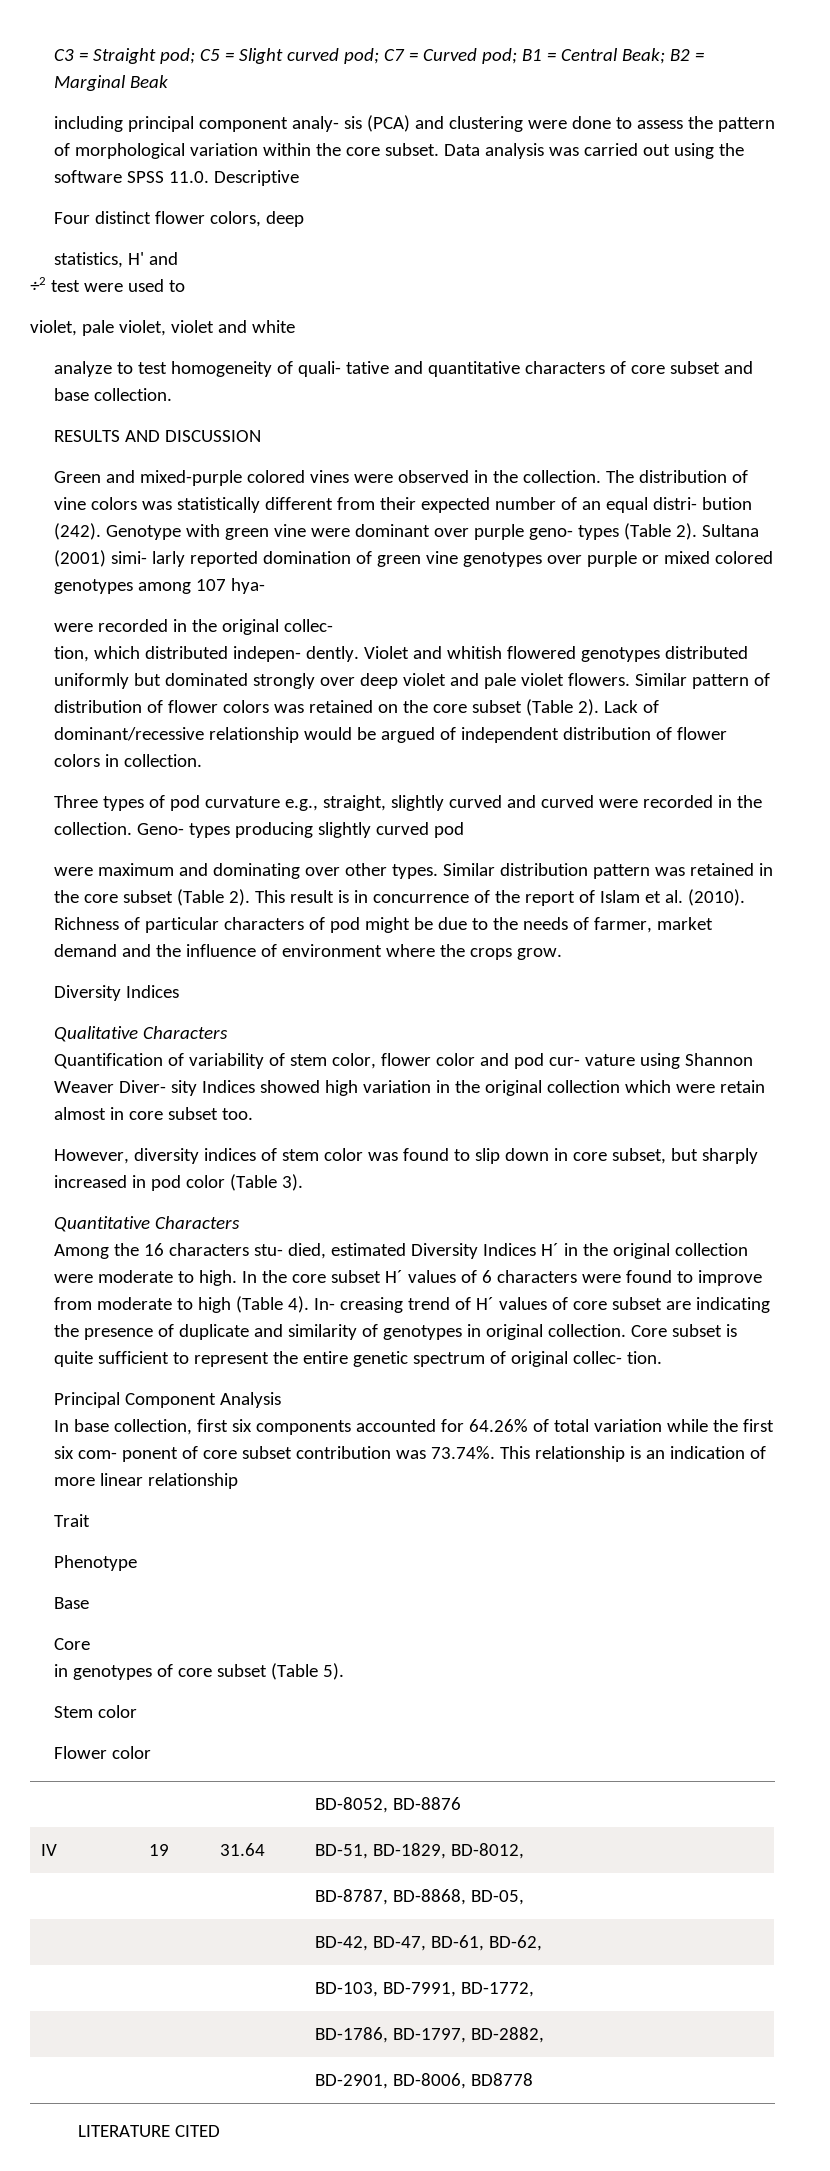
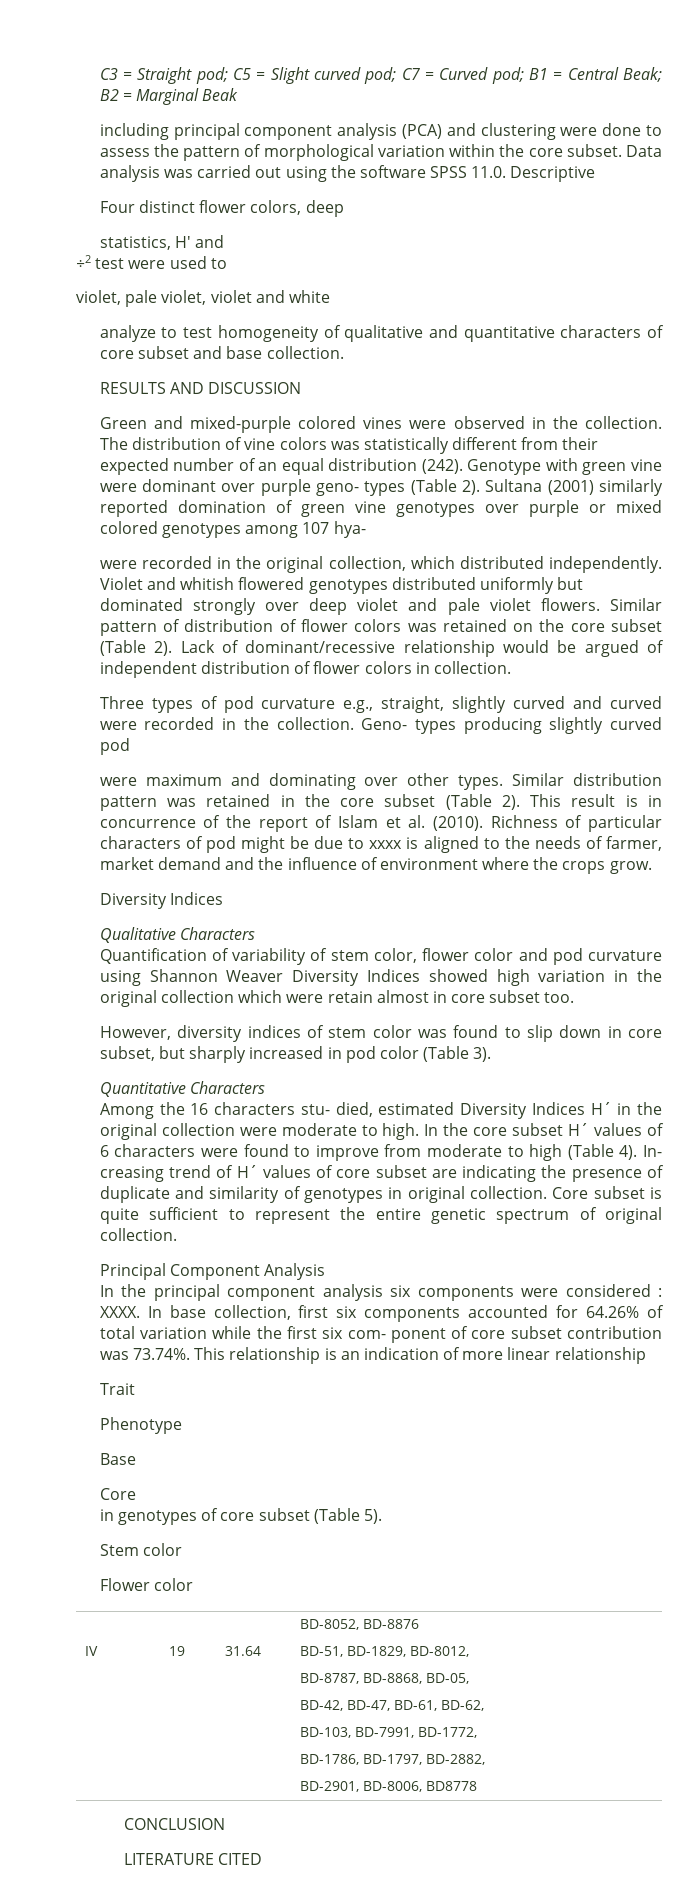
[291,116,362,132] analy- sis -> [337,123,398,140] analysis
[297,361,389,377] quali- tative -> [344,325,424,342] qualitative
[652,497,752,510] distri- bution -> [328,458,418,471] distribution
[110,551,185,567] simi- larly -> [599,479,664,496] similarly
[283,619,333,632] [53,646,359,662] collec- // tion, which distributed indepen- dently. -> [328,556,662,573] collection, which distributed independently.
(488, 924) none -> [369,836,500,853] xxxx is aligned to
[548,1054,635,1066] cur- vature -> [588,950,663,961] curvature
[118,1080,197,1096] Diver- sity -> [292,970,360,986] Diversity
[572,1351,662,1364] collec- tion. -> [99,1228,177,1241] collection.
(69, 1426) none -> [121,1284,663,1301] [99,1306,162,1318] the principal component analysis six components were considered : XXXX. In
(533, 2079) none -> [123,1818,225,1830] // CONCLUSION

